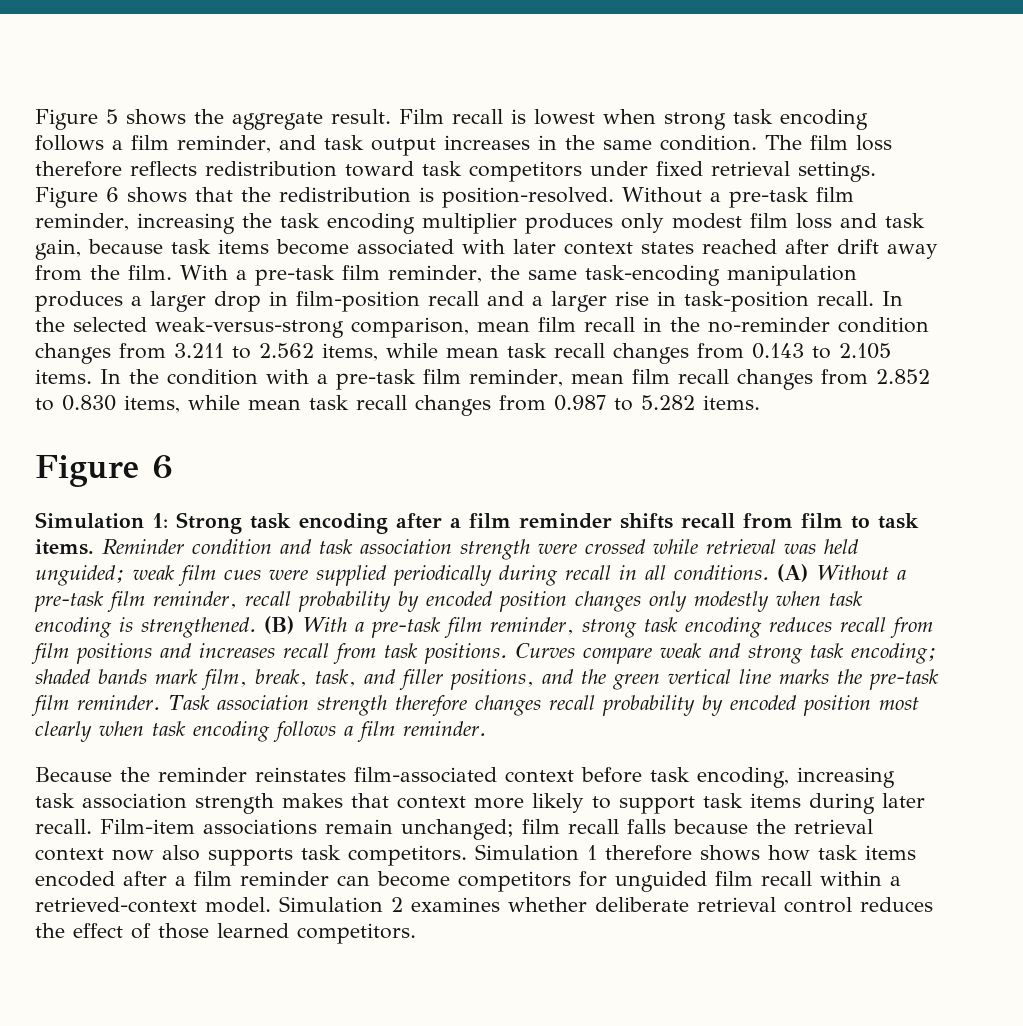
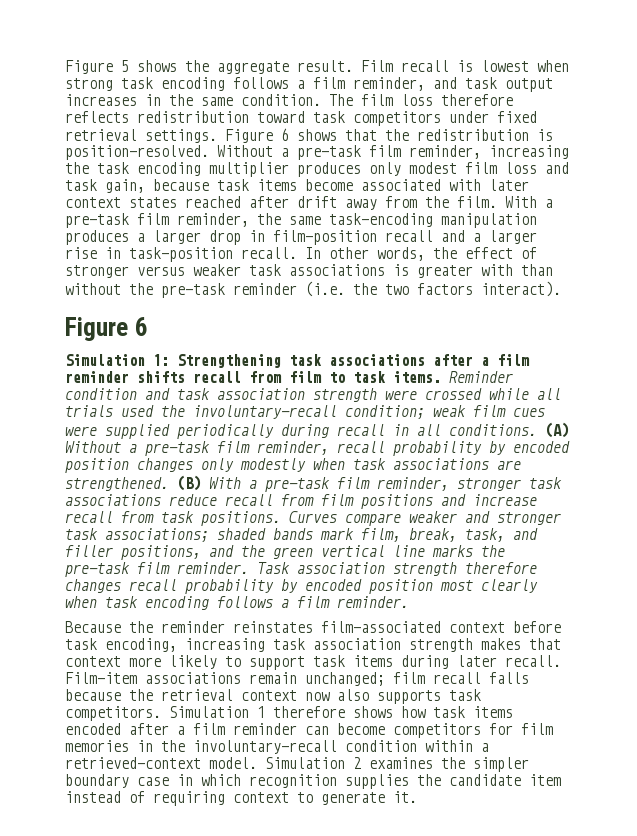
[35,317,929,338] [35,343,891,364] [35,369,930,390] [35,395,760,416] the selected weak-versus-strong comparison, mean film recall in the no-reminder condition changes from 3.211 to 2.562 items, while mean task recall changes from 0.143 to 2.105 items. In the condition with a pre-task film reminder, mean film recall changes from 2.852 to 0.830 items, while mean task recall changes from 0.987 to 5.282 items. -> [329,247,537,261] [65,264,553,278] [65,281,561,298] other words, the effect of stronger versus weaker task associations is greater with than without the pre-task reminder (i.e. the two factors interact).
[176,512,388,534] Strong task encoding -> [177,354,425,368] Strengthening task associations
[706,539,859,554] [35,565,125,586] retrieval was held unguided; -> [537,388,561,400] [65,405,425,419] all trials used the involuntary-recall condition;
[35,617,133,638] encoding is -> [393,458,521,470] associations are
[581,617,832,638] strong task encoding reduces -> [457,477,562,491] [65,494,217,506] stronger task associations reduce
[199,643,275,658] increases -> [473,494,537,506] increase
[660,643,937,664] weak and strong task encoding; -> [409,511,561,525] [65,528,209,542] weaker and stronger task associations;
[615,871,812,892] unguided film recall -> [521,723,553,735] [65,740,417,754] film memories in the involuntary-recall condition
[508,897,933,913] [35,923,416,944] whether deliberate retrieval control reduces the effect of those learned competitors. -> [441,757,529,772] [65,774,561,789] [65,791,417,806] the simpler boundary case in which recognition supplies the candidate item instead of requiring context to generate it.

